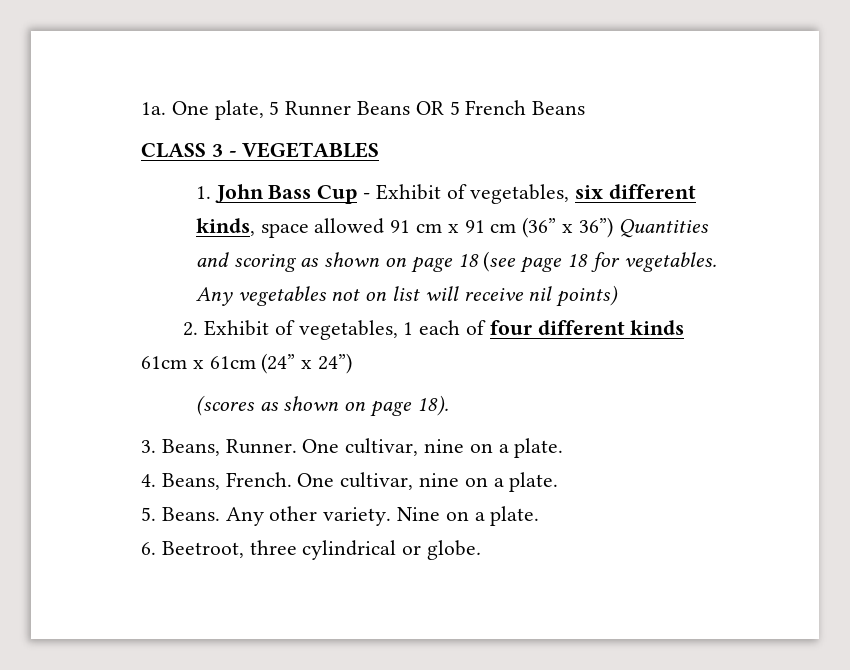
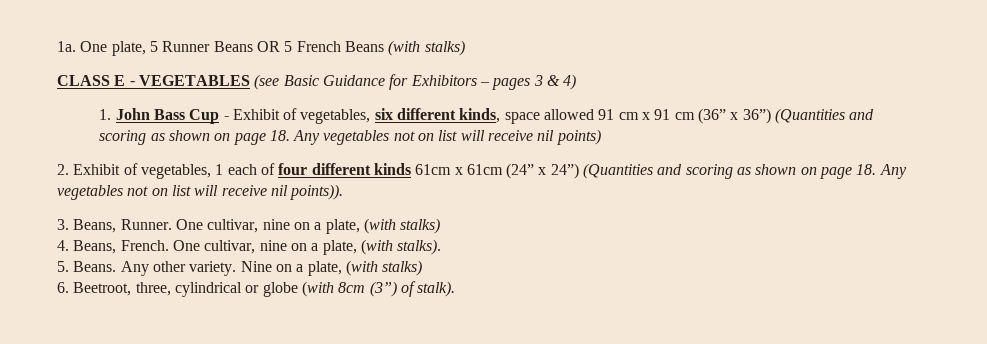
(586, 108) none -> [388,40,465,56] (with stalks)
[211,144,223,157] 3 -> [114,75,126,86] E
(380, 150) none -> [254,74,577,90] (see Basic Guidance for Exhibitors – pages 3 & 4)
[618,219,709,238] [195,251,717,273] Quantities and scoring as shown on page 18 (see page 18 for vegetables. -> [774,108,875,124] [99,130,290,145] (Quantities and scoring as shown on page 18.
[195,395,449,417] // (scores as shown on page 18). -> [583,163,907,179] [57,184,344,200] (Quantities and scoring as shown on page 18. Any vegetables not on list will receive nil points)).
[514,438,564,458] plate. -> [325,218,441,234] plate, (with stalks)
[509,472,559,492] plate. -> [322,239,442,255] plate, (with stalks).
[490,506,540,526] plate. -> [307,260,423,276] plate, (with stalks)
[249,540,297,555] three -> [135,282,171,296] three,
[427,540,482,560] globe. -> [262,281,456,297] globe (with 8cm (3”) of stalk).

